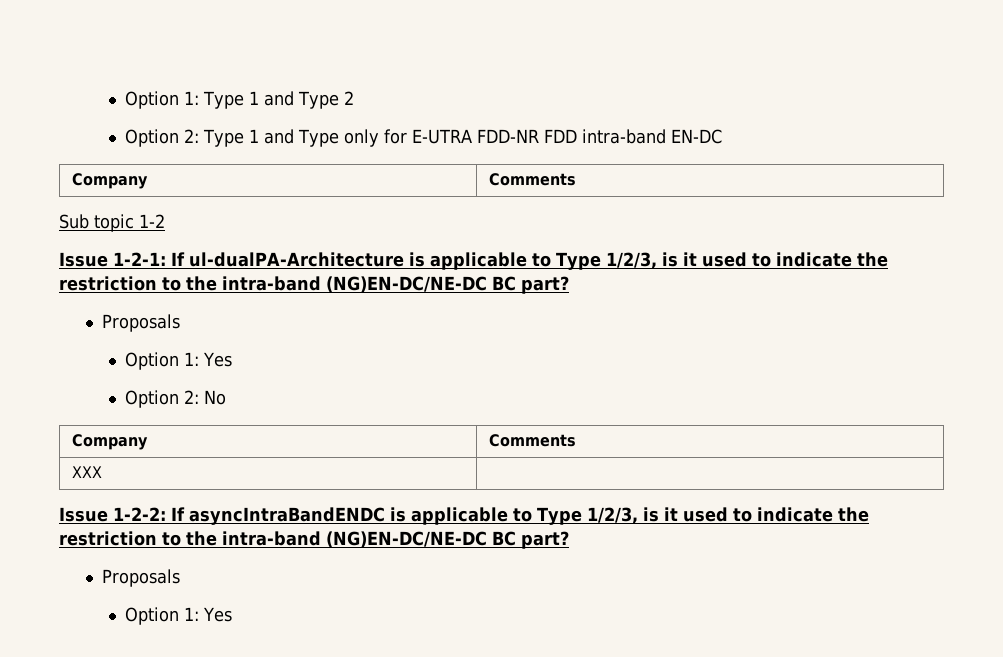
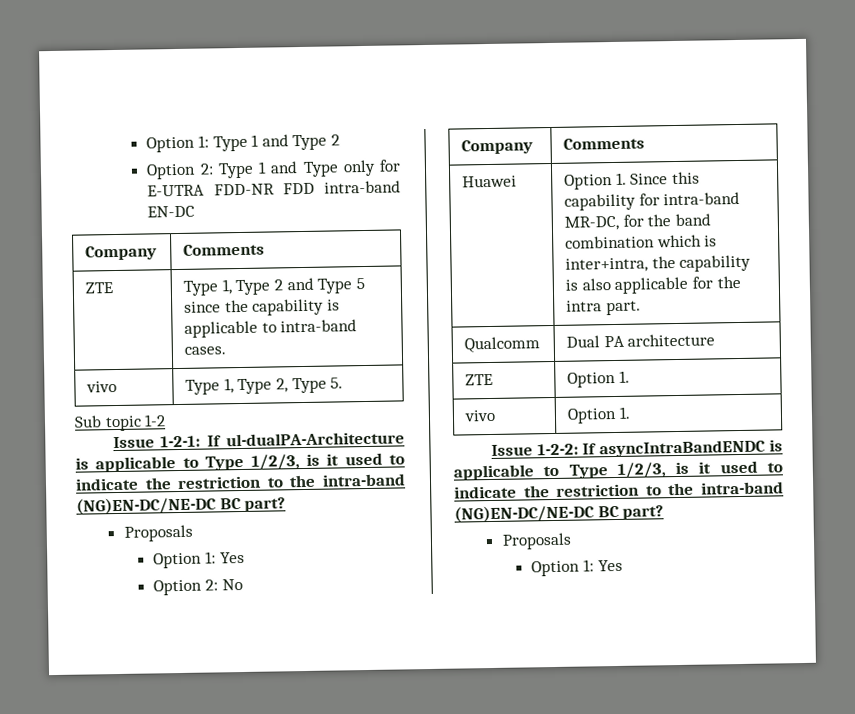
(577, 179) none -> [85,282,114,294] [183,277,365,296] [184,298,340,316] [184,319,358,338] [184,346,227,355] [86,380,118,393] [185,377,344,395] // ZTE | Type 1, Type 2 and Type 5 since the capability is applicable to intra-band cases. // vivo | Type 1, Type 2, Type 5.
[72,466,103,478] XXX | -> [462,175,518,188] [564,171,700,190] [564,191,741,211] [564,213,711,231] [565,234,718,249] [565,254,752,273] [565,275,741,294] [566,300,641,316] [464,336,541,353] [566,333,716,348] [465,373,494,386] [567,370,630,388] [464,409,497,422] [567,406,631,424] Huawei | Option 1. Since this capability for intra-band MR-DC, for the band combination which is inter+intra, the capability is also applicable for the intra part. // Qualcomm | Dual PA architecture // ZTE | Option 1. // vivo | Option 1.

